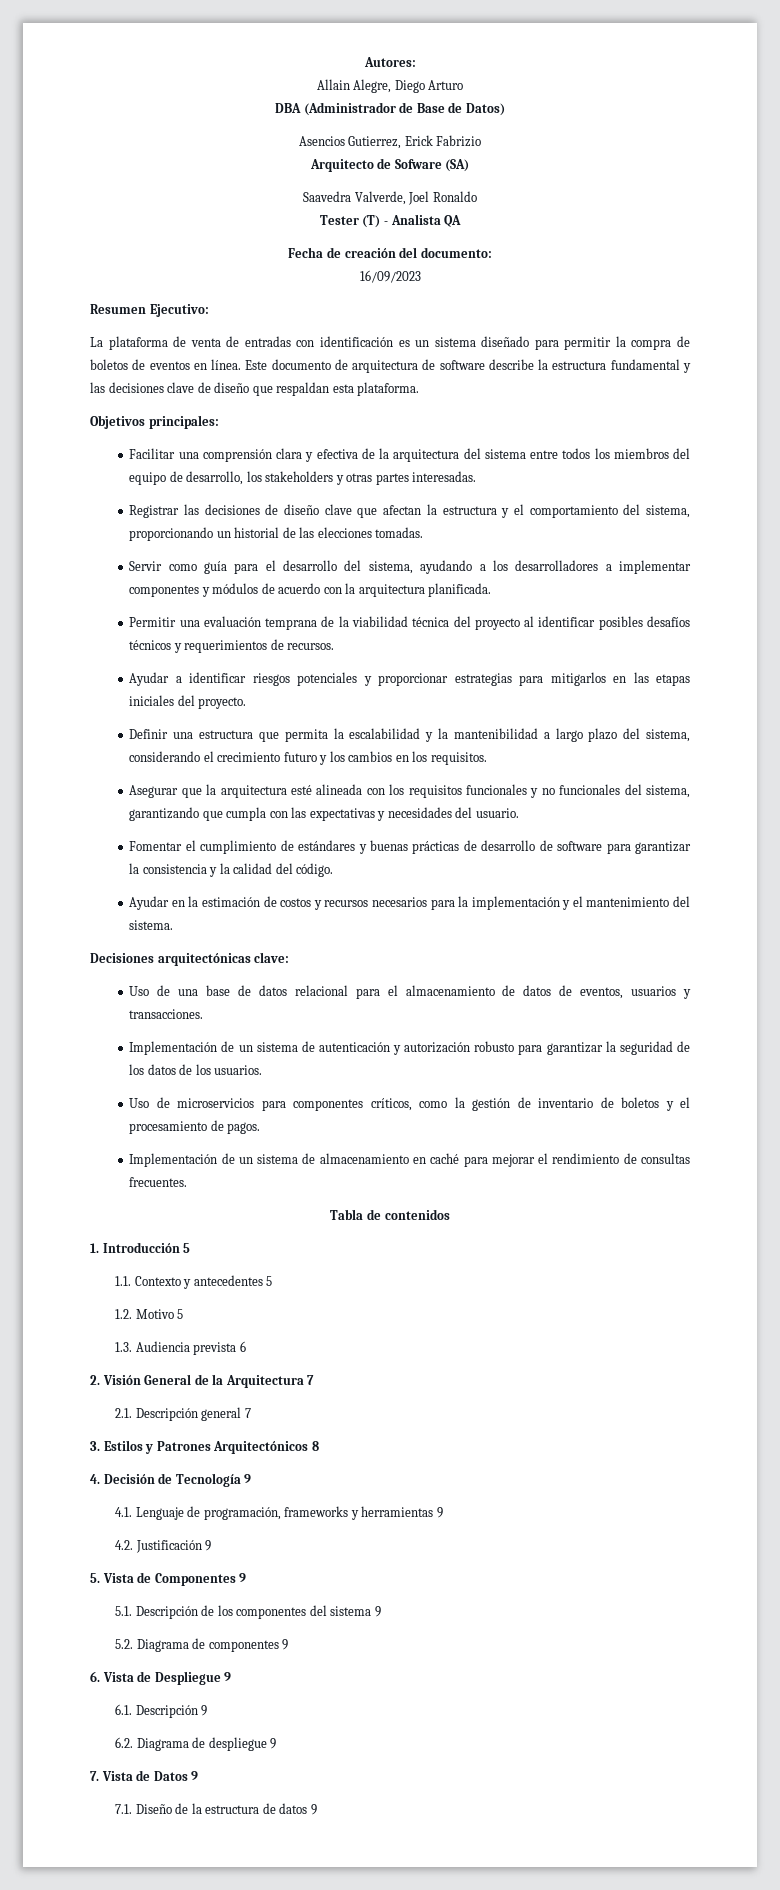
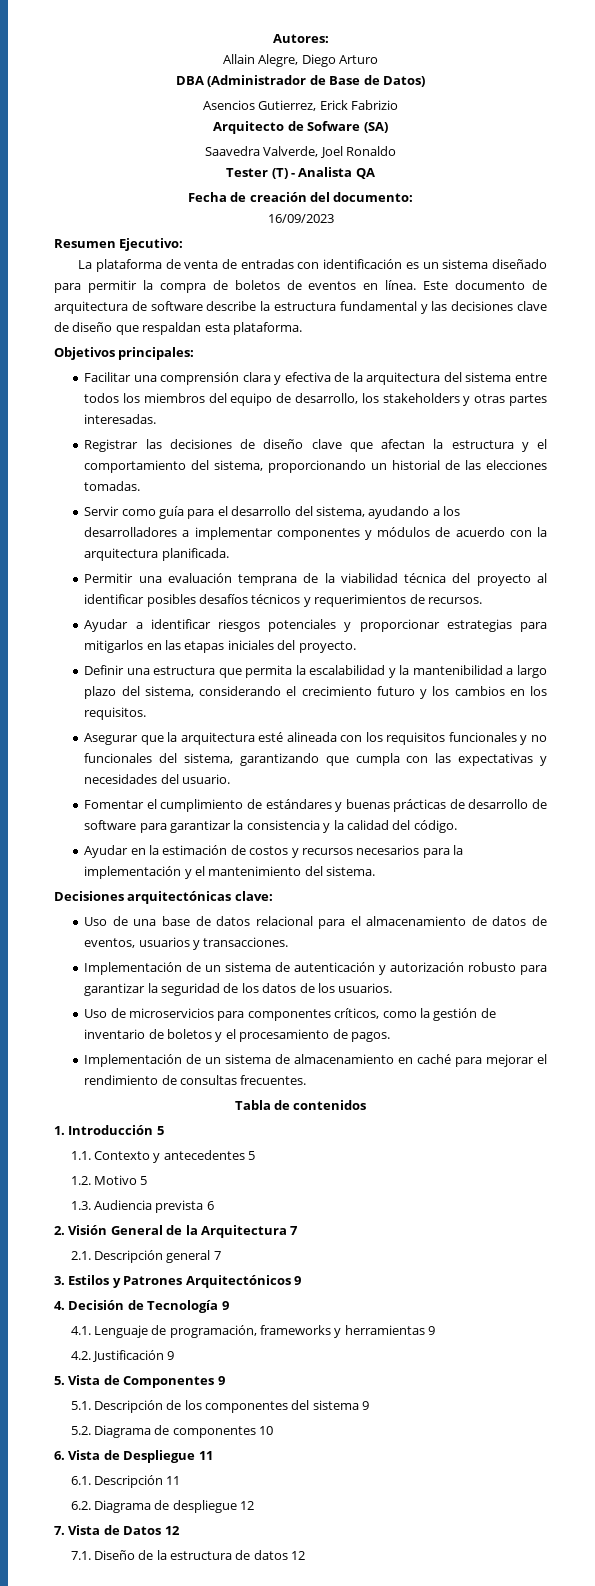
[311,1441,319,1451] 8 -> [293,1276,301,1285] 9
[282,1639,289,1650] 9 -> [259,1426,274,1435] 10
[224,1672,232,1682] 9 -> [198,1451,213,1460] 11
[201,1705,208,1716] 9 -> [166,1476,181,1485] 11
[270,1738,277,1749] 9 -> [240,1501,255,1510] 12
[191,1771,199,1781] 9 -> [164,1526,180,1535] 12
[310,1804,317,1815] 9 -> [291,1551,306,1560] 12

